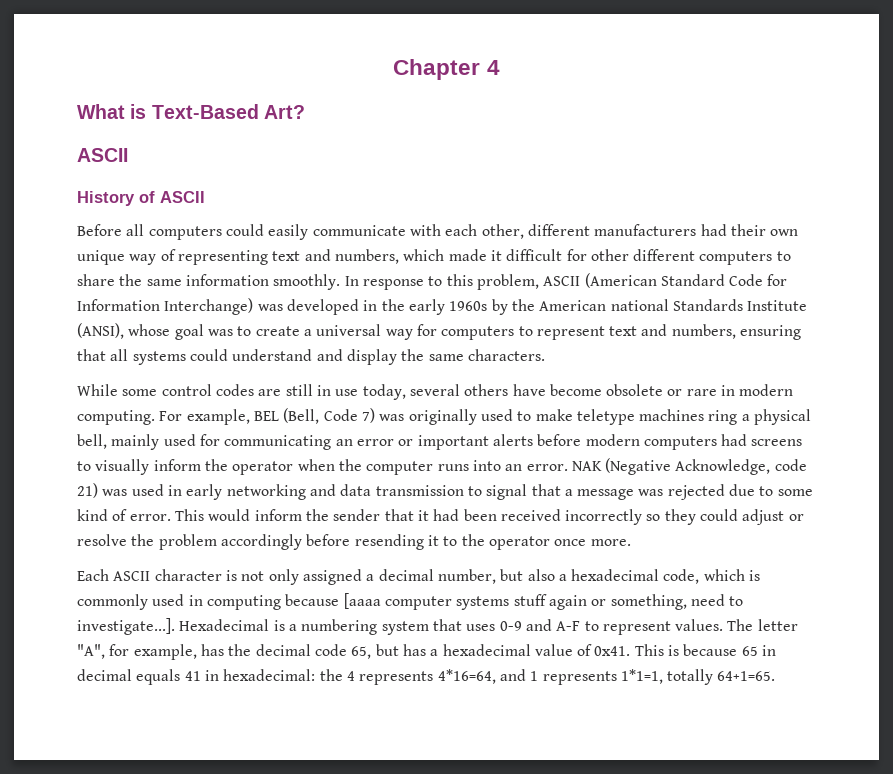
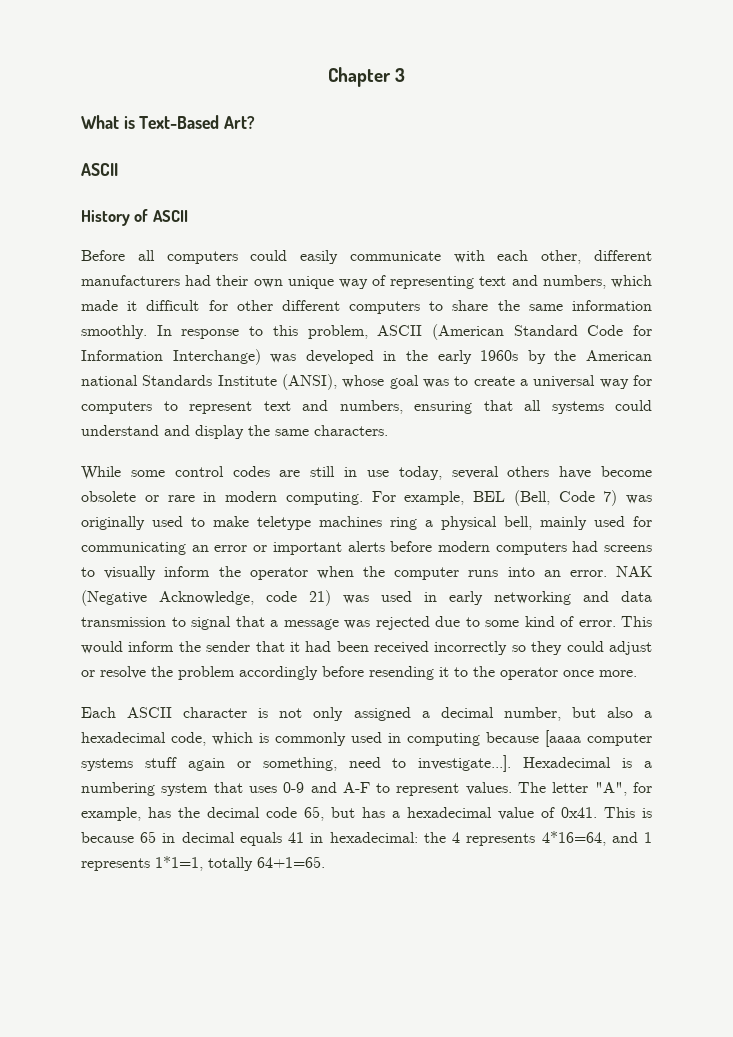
[486,60,500,75] 4 -> [395,68,406,82] 3

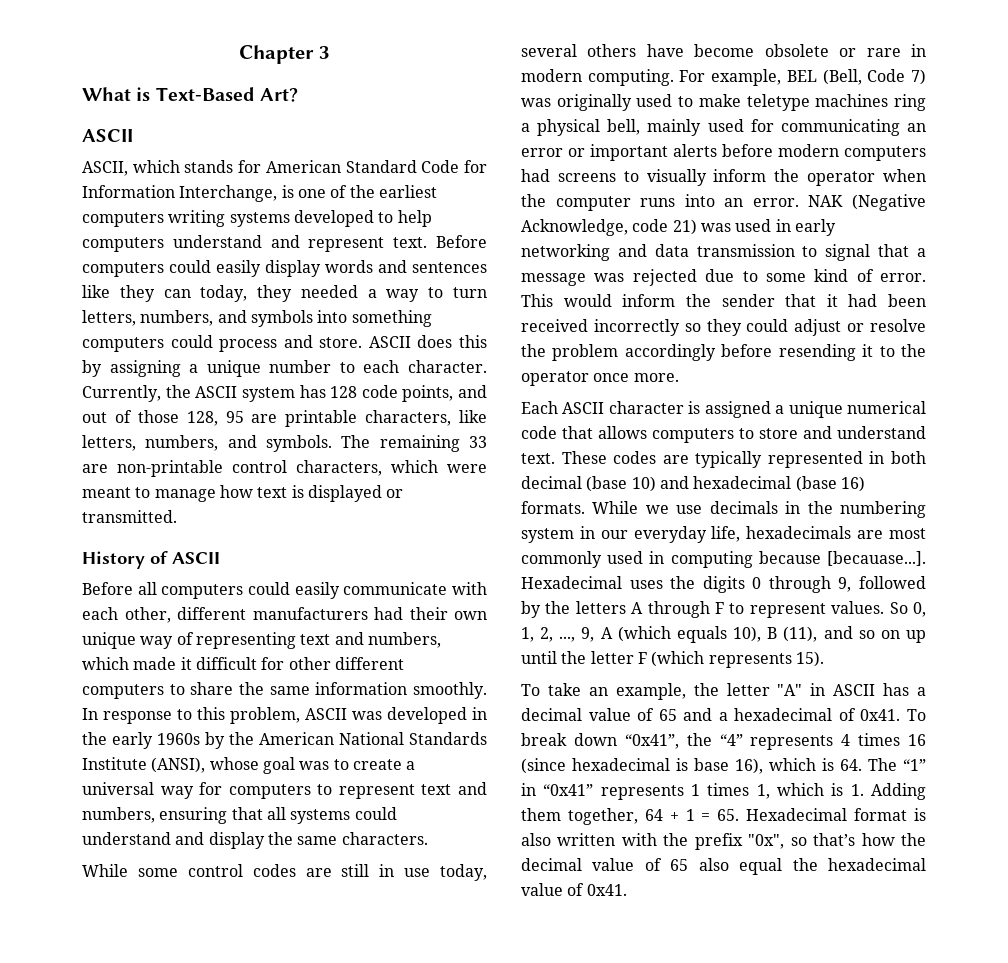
(118, 169) none -> [82,160,488,176] [82,185,437,202] [82,210,432,227] [82,235,488,252] [82,260,487,277] [82,285,487,302] [82,310,432,327] [82,335,487,352] [82,360,487,377] [82,385,487,402] [82,410,487,427] [82,435,487,452] [82,460,487,477] [82,485,404,502] [82,510,177,523] // ASCII, which stands for American Standard Code for Information Interchange, is one of the earliest computers writing systems developed to help computers understand and represent text. Before computers could easily display words and sentences like they can today, they needed a way to turn letters, numbers, and symbols into something computers could process and store. ASCII does this by assigning a unique number to each character. Currently, the ASCII system has 128 code points, and out of those 128, 95 are printable characters, like letters, numbers, and symbols. The remaining 33 are non-printable control characters, which were meant to manage how text is displayed or transmitted.
[431,324,652,340] [81,349,261,365] (American Standard Code for Information Interchange) -> (347, 714) none
[81,375,138,386] national -> [339,732,404,745] National
[279,707,652,721] [81,732,269,746] not only assigned a decimal number, but also a hexadecimal code, which is -> [704,401,926,418] [521,426,926,443] [521,451,926,468] [521,476,865,492] [521,501,926,518] [521,526,926,543] assigned a unique numerical code that allows computers to store and understand text. These codes are typically represented in both decimal (base 10) and hexadecimal (base 16) formats. While we use decimals in the numbering system in our everyday life, hexadecimals are most
[545,730,652,747] [81,755,652,772] [81,782,652,796] [81,806,652,821] [81,831,652,846] [81,856,325,871] [aaaa computer systems stuff again or something, need to investigate...]. Hexadecimal is a numbering system that uses 0-9 and A-F to represent values. The letter "A", for example, has the decimal code 65, but has a hexadecimal value of 0x41. This is because 65 in decimal equals 41 in hexadecimal: the 4 represents 4*16=64, and 1 represents 1*1=1, totally 64+1=65. -> [827,551,926,566] [521,576,926,593] [521,601,926,618] [521,626,926,643] [521,651,824,668] [521,683,926,700] [521,708,926,721] [521,733,926,750] [521,758,926,774] [521,783,926,800] [521,808,926,825] [521,833,927,850] [521,858,926,875] [521,883,627,896] [becauase...]. Hexadecimal uses the digits 0 through 9, followed by the letters A through F to represent values. So 0, 1, 2, ..., 9, A (which equals 10), B (11), and so on up until the letter F (which represents 15). // To take an example, the letter "A" in ASCII has a decimal value of 65 and a hexadecimal of 0x41. To break down “0x41”, the “4” represents 4 times 16 (since hexadecimal is base 16), which is 64. The “1” in “0x41” represents 1 times 1, which is 1. Adding them together, 64 + 1 = 65. Hexadecimal format is also written with the prefix "0x", so that’s how the decimal value of 65 also equal the hexadecimal value of 0x41.

